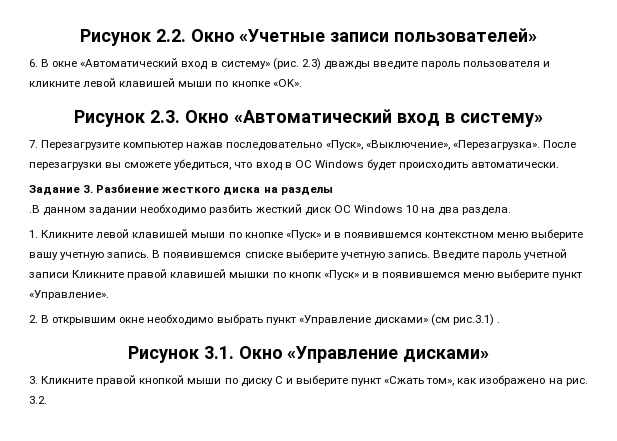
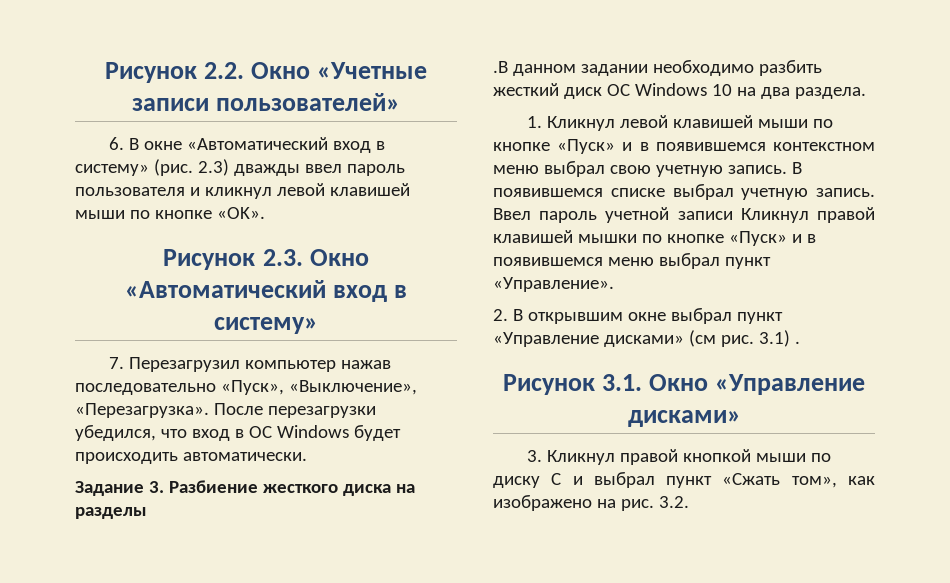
[373,61,419,70] введите -> [304,164,342,173] ввел
[29,81,80,87] кликните -> [204,187,272,199] кликнул
[41,140,121,150] Перезагрузите -> [129,357,241,372] Перезагрузил
[105,159,232,171] вы сможете убедиться, -> [75,425,156,441] убедился,
[41,230,94,238] Кликните -> [547,116,616,131] Кликнул
[531,229,584,240] [29,252,58,260] выберите вашу -> [543,161,651,177] выбрал свою
[285,249,479,261] выберите учетную запись. Введите -> [672,184,875,200] [493,208,531,220] выбрал учетную запись. Ввел
[72,270,125,278] Кликните -> [740,208,809,223] Кликнул
[288,272,322,278] кнопк -> [666,234,724,243] кнопке
[497,269,550,280] выберите -> [658,253,720,269] выбрал
[147,314,263,326] необходимо выбрать -> [670,308,732,324] выбрал
[453,314,495,326] рис.3.1) -> [720,330,790,347] рис. 3.1)
[41,376,94,384] Кликните -> [547,450,616,465] Кликнул
[295,375,348,386] выберите -> [593,472,655,488] выбрал

